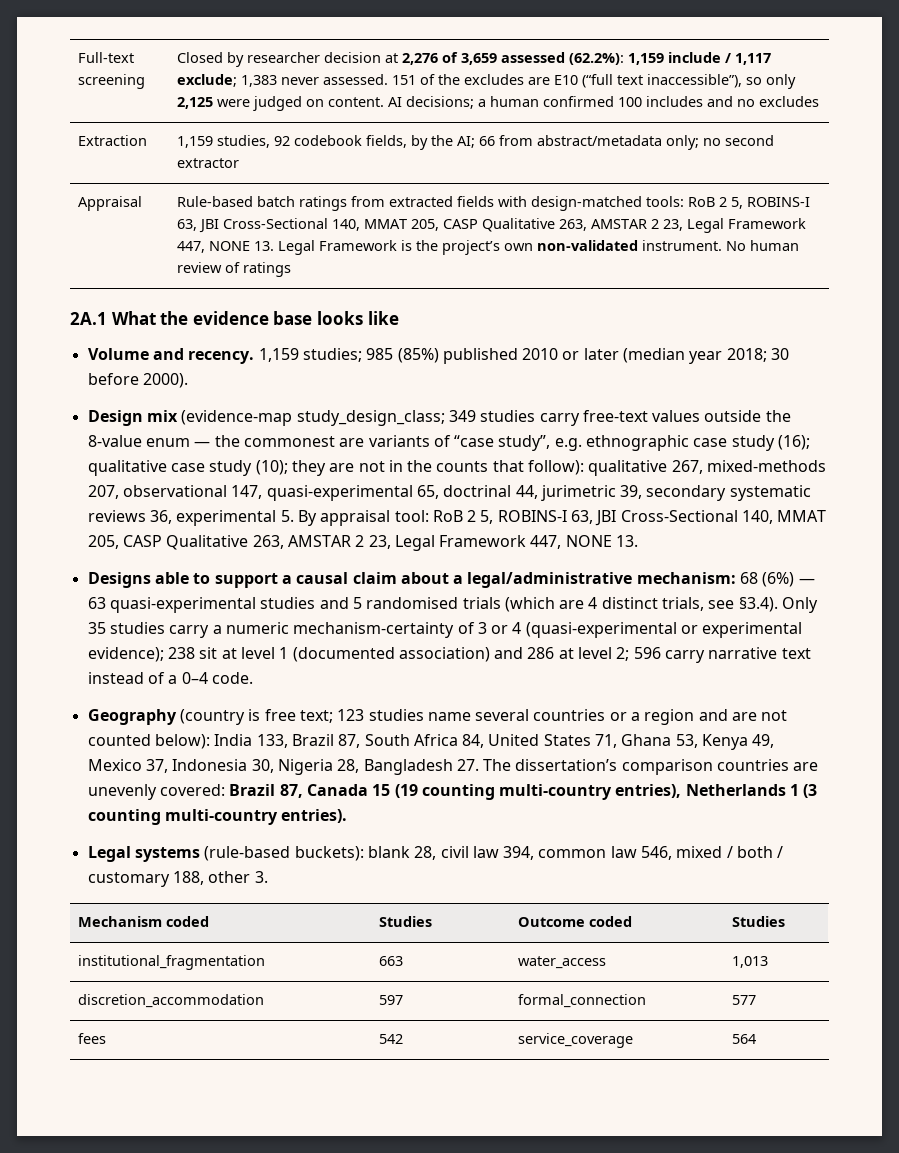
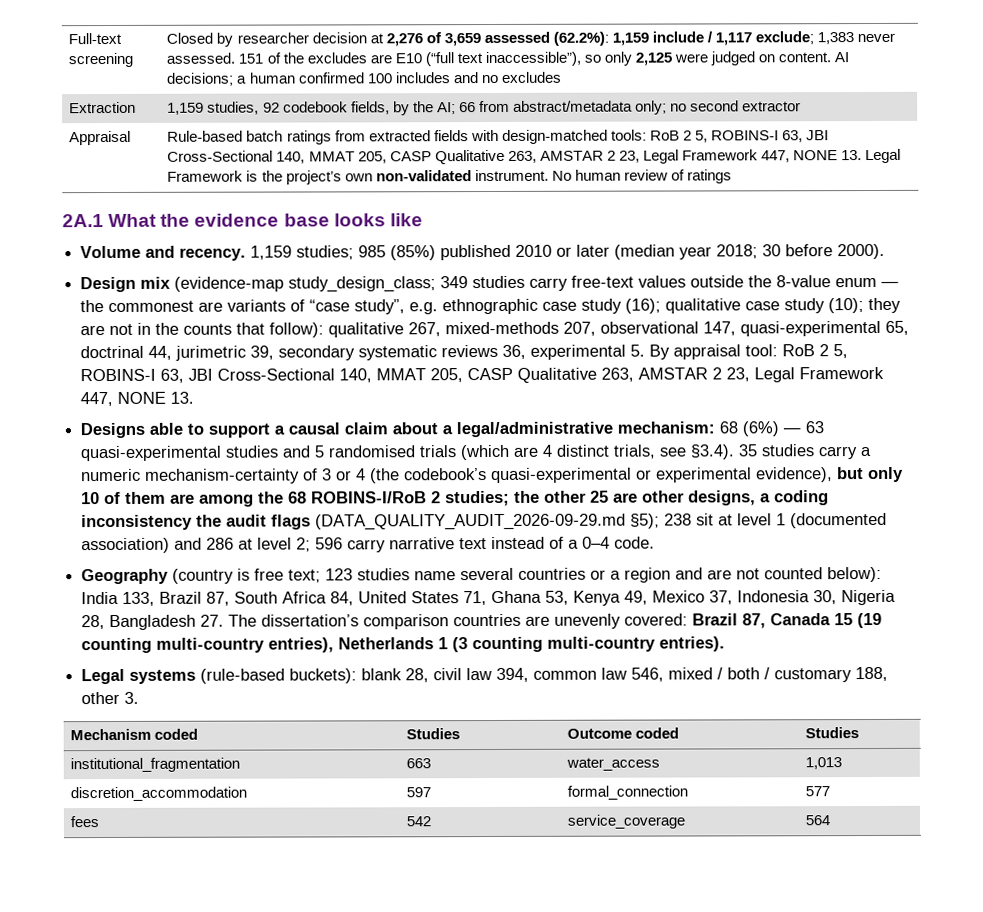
[782,597,819,613] Only -> (736, 452) none
[525,622,803,638] [87,647,164,662] (quasi-experimental or experimental evidence); -> [370,466,905,484] [81,490,830,507] [81,513,661,531] (the codebook’s quasi-experimental or experimental evidence), but only 10 of them are among the 68 ROBINS-I/RoB 2 studies; the other 25 are other designs, a coding inconsistency the audit flags (DATA_QUALITY_AUDIT_2026-09-29.md §5);

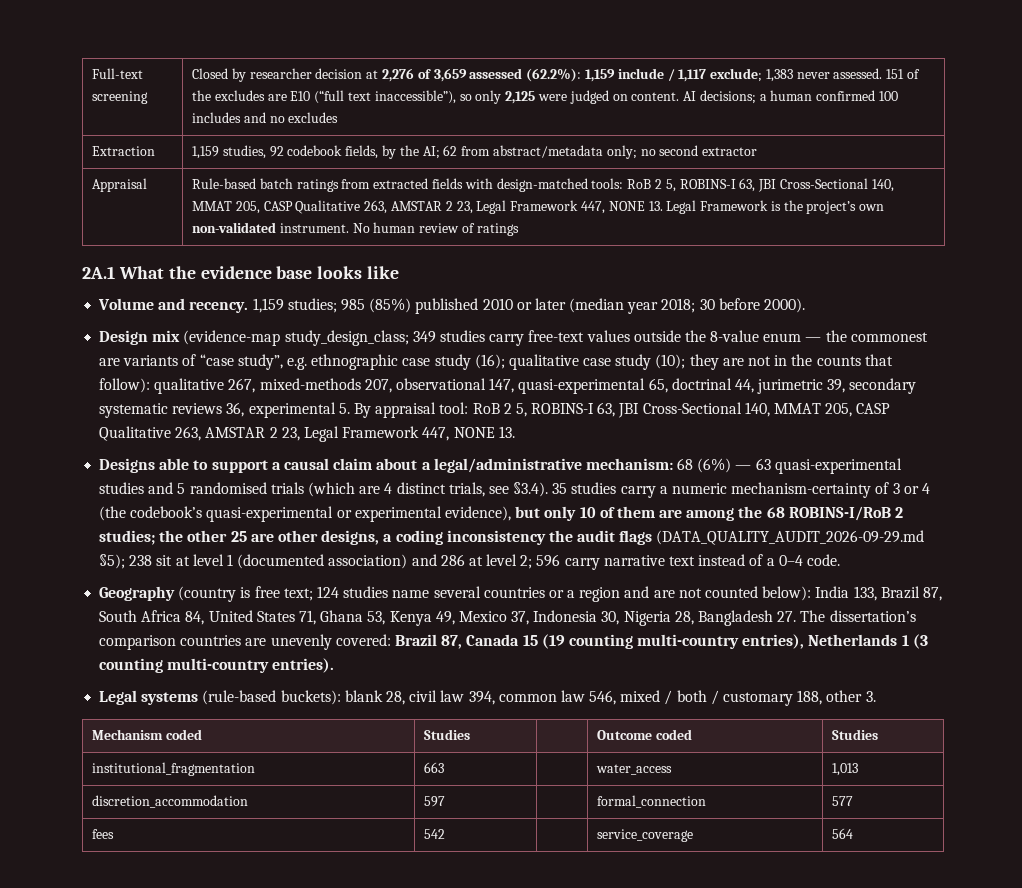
[458,102,476,113] 66 -> [443,145,458,156] 62
[325,568,354,581] 123 -> [316,586,339,598] 124

